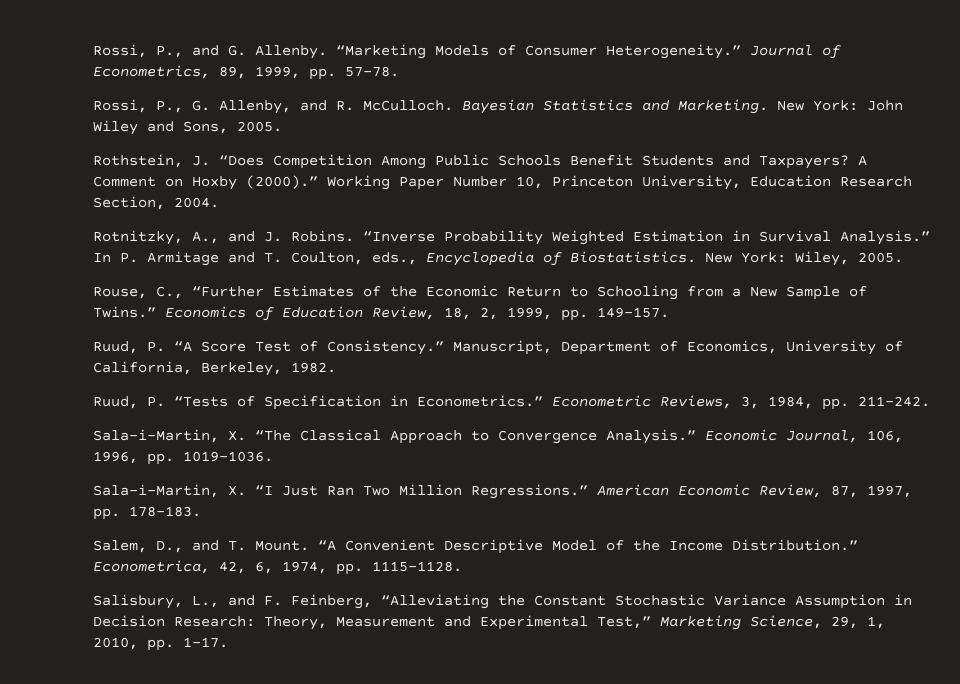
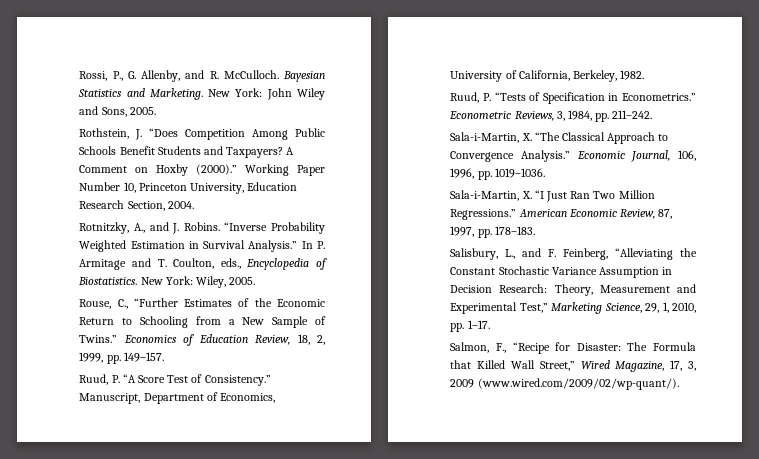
[92,44,841,59] [92,65,399,80] [92,99,183,113] Rossi, P., and G. Allenby. “Marketing Models of Consumer Heterogeneity.” Journal of Econometrics, 89, 1999, pp. 57–78. // Rossi, P., -> [79,71,123,81] Rossi, P.,
[92,539,858,554] [92,560,462,575] // Salem, D., and T. Mount. “A Convenient Descriptive Model of the Income Distribution.” Econometrica, 42, 6, 1974, pp. 1115–1128. -> (535, 230) none
(228, 642) none -> [450,342,696,354] [450,360,696,372] [450,378,679,390] // Salmon, F., “Recipe for Disaster: The Formula that Killed Wall Street,” Wired Magazine, 17, 3, 2009 (www.wired.com/2009/02/wp-quant/).

